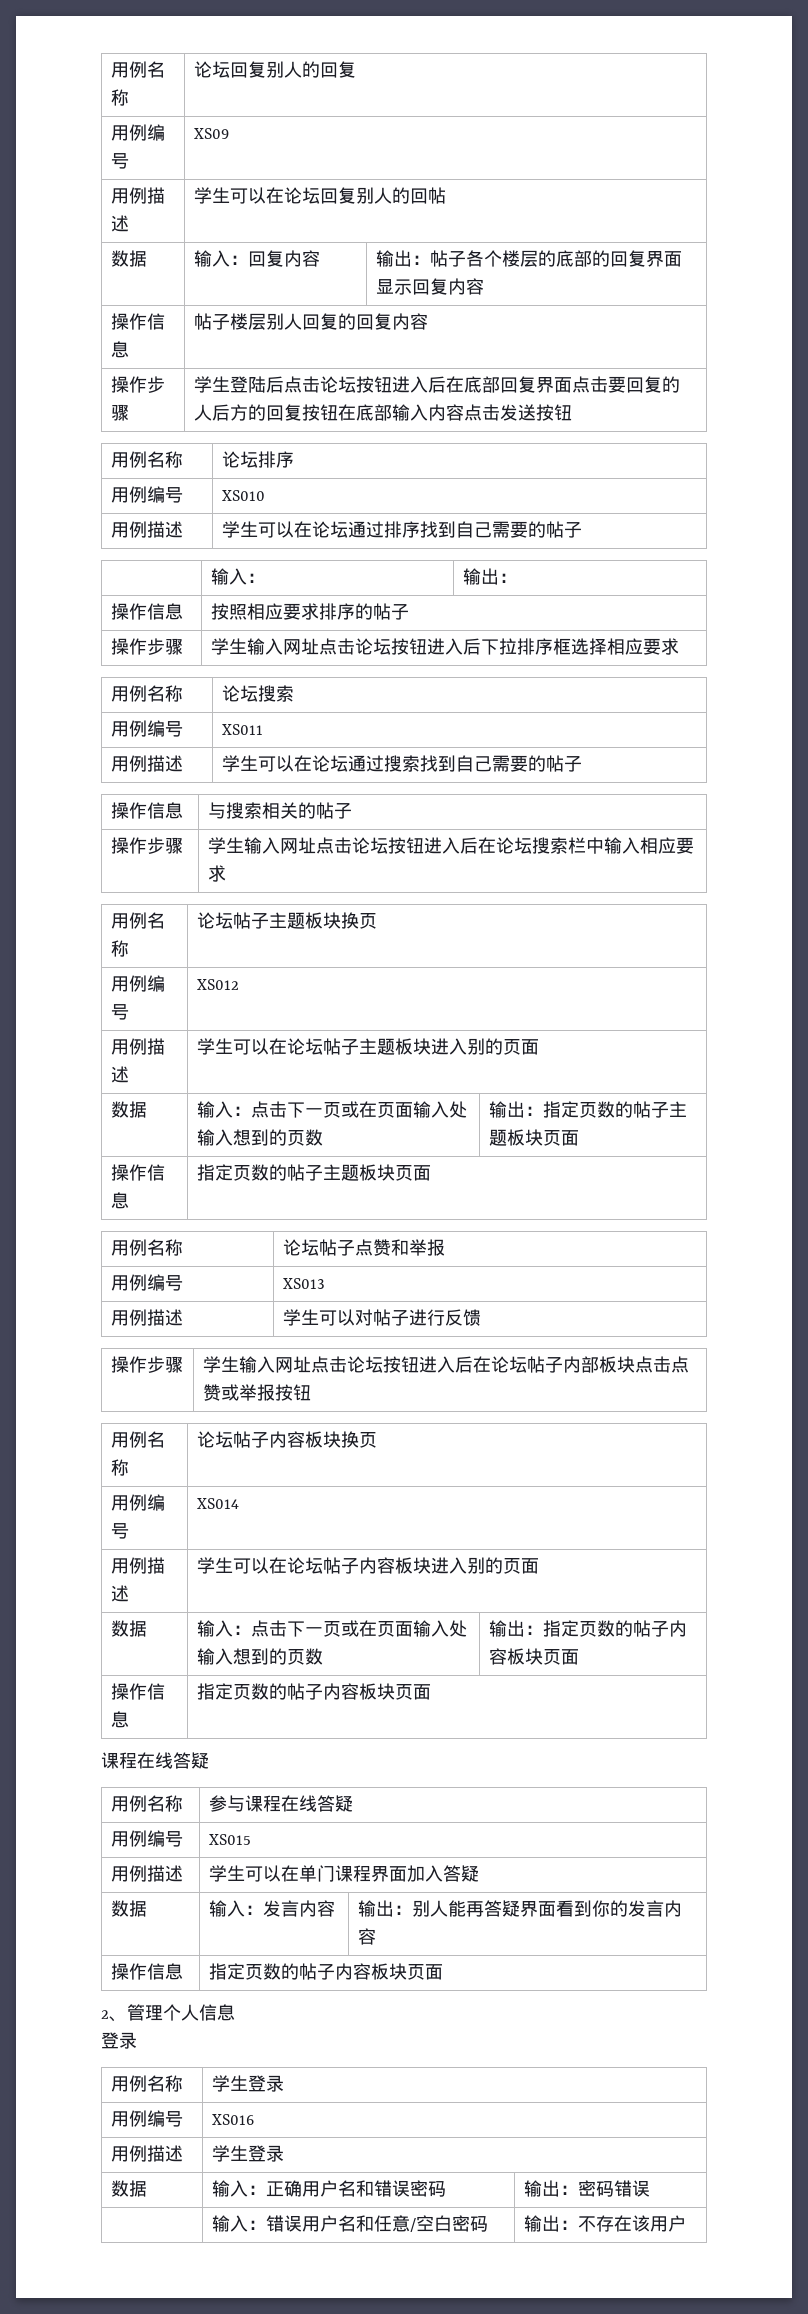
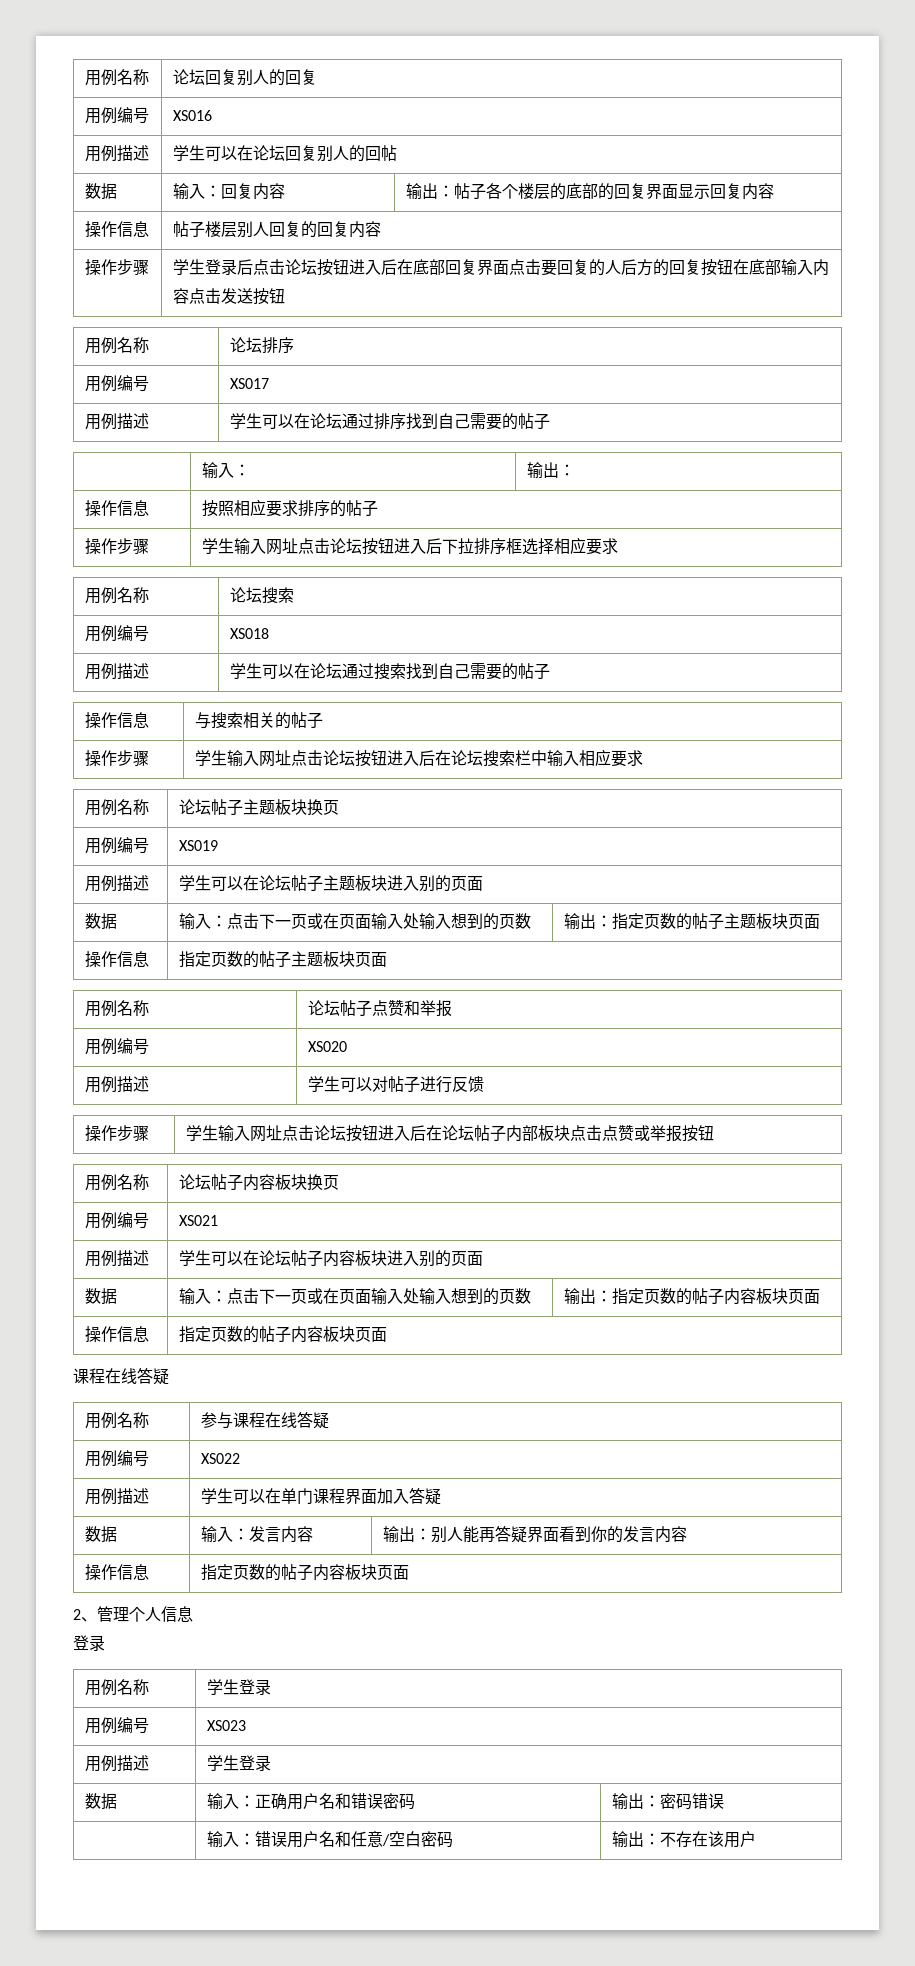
[194,128,230,139] XS09 -> [172,110,212,121] XS016
[248,376,267,393] 陆 -> [220,259,237,275] 录
[222,490,266,501] XS010 -> [229,378,269,389] XS017
[222,724,264,735] XS011 -> [229,628,269,639] XS018
[197,979,240,990] XS012 -> [178,840,218,851] XS019
[283,1278,326,1289] XS013 -> [307,1041,347,1052] XS020
[197,1498,240,1509] XS014 -> [178,1215,218,1226] XS021
[209,1834,252,1845] XS015 -> [200,1453,240,1464] XS022
[212,2114,255,2125] XS016 -> [206,1720,246,1731] XS023

